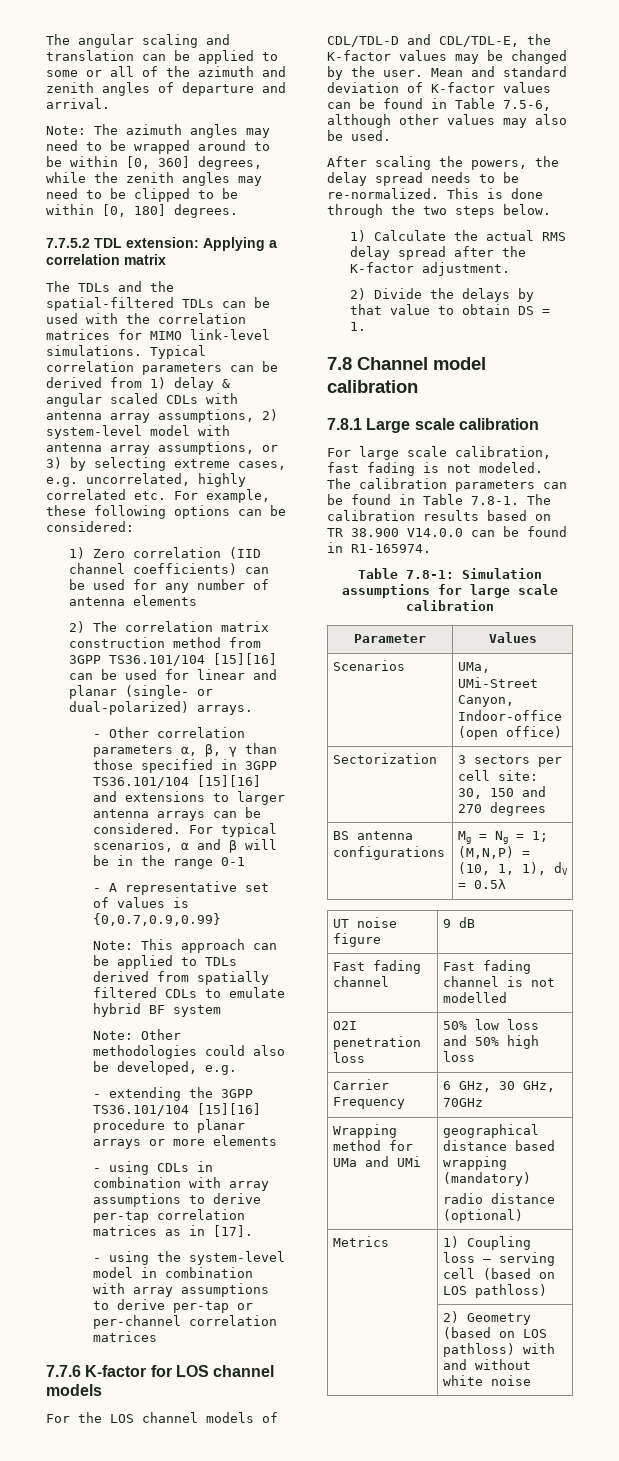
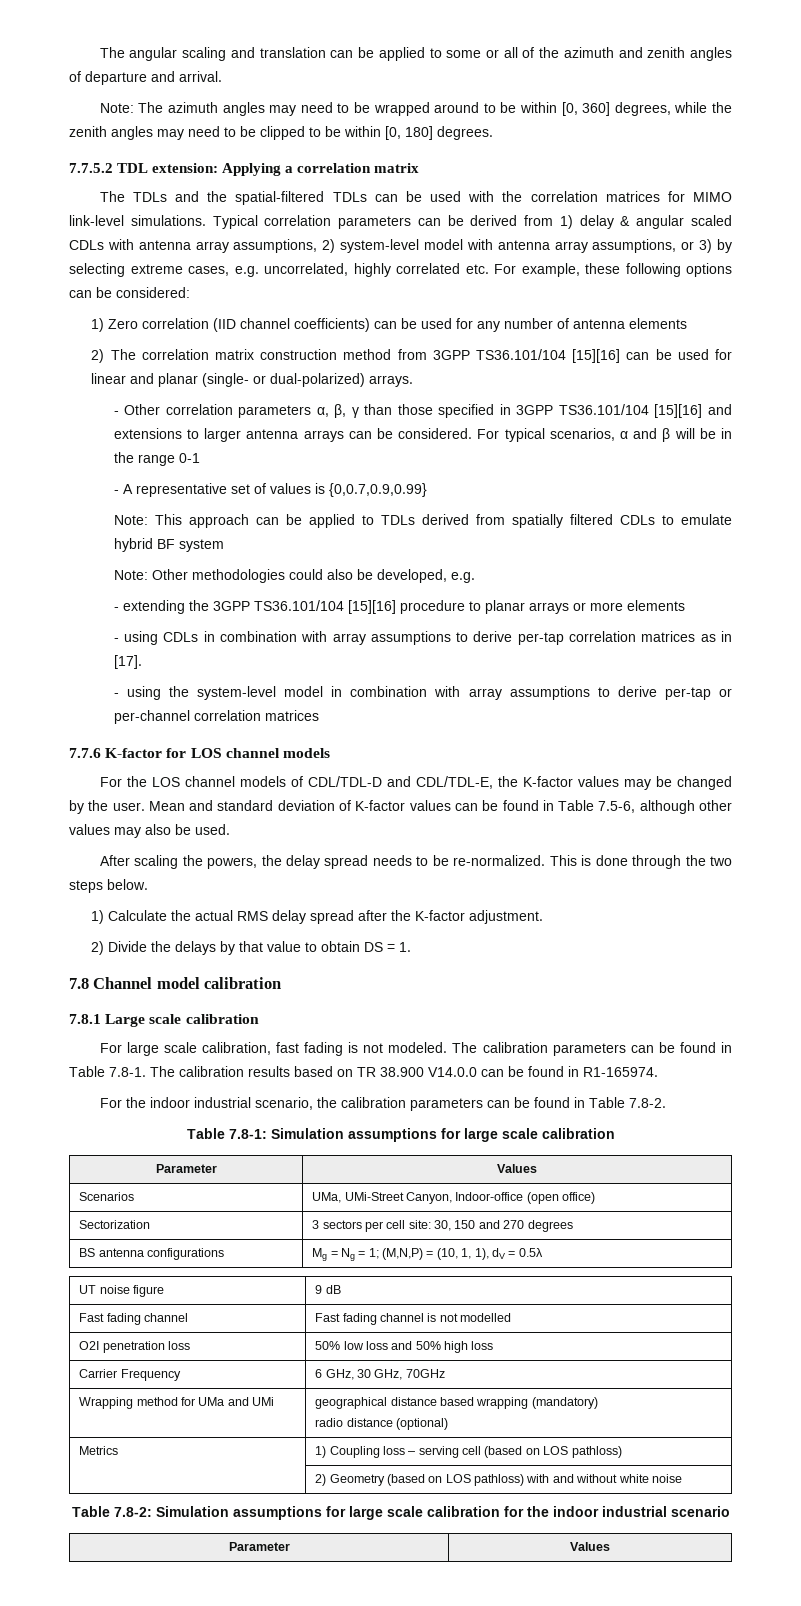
(431, 548) none -> [99,1097,666,1111] // For the indoor industrial scenario, the calibration parameters can be found in Table 7.8-2.
(531, 1380) none -> [71,1506,730,1520] [228,1542,290,1551] [570,1542,610,1551] // Table 7.8-2: Simulation assumptions for large scale calibration for the indoor industrial scenario // Parameter | Values

